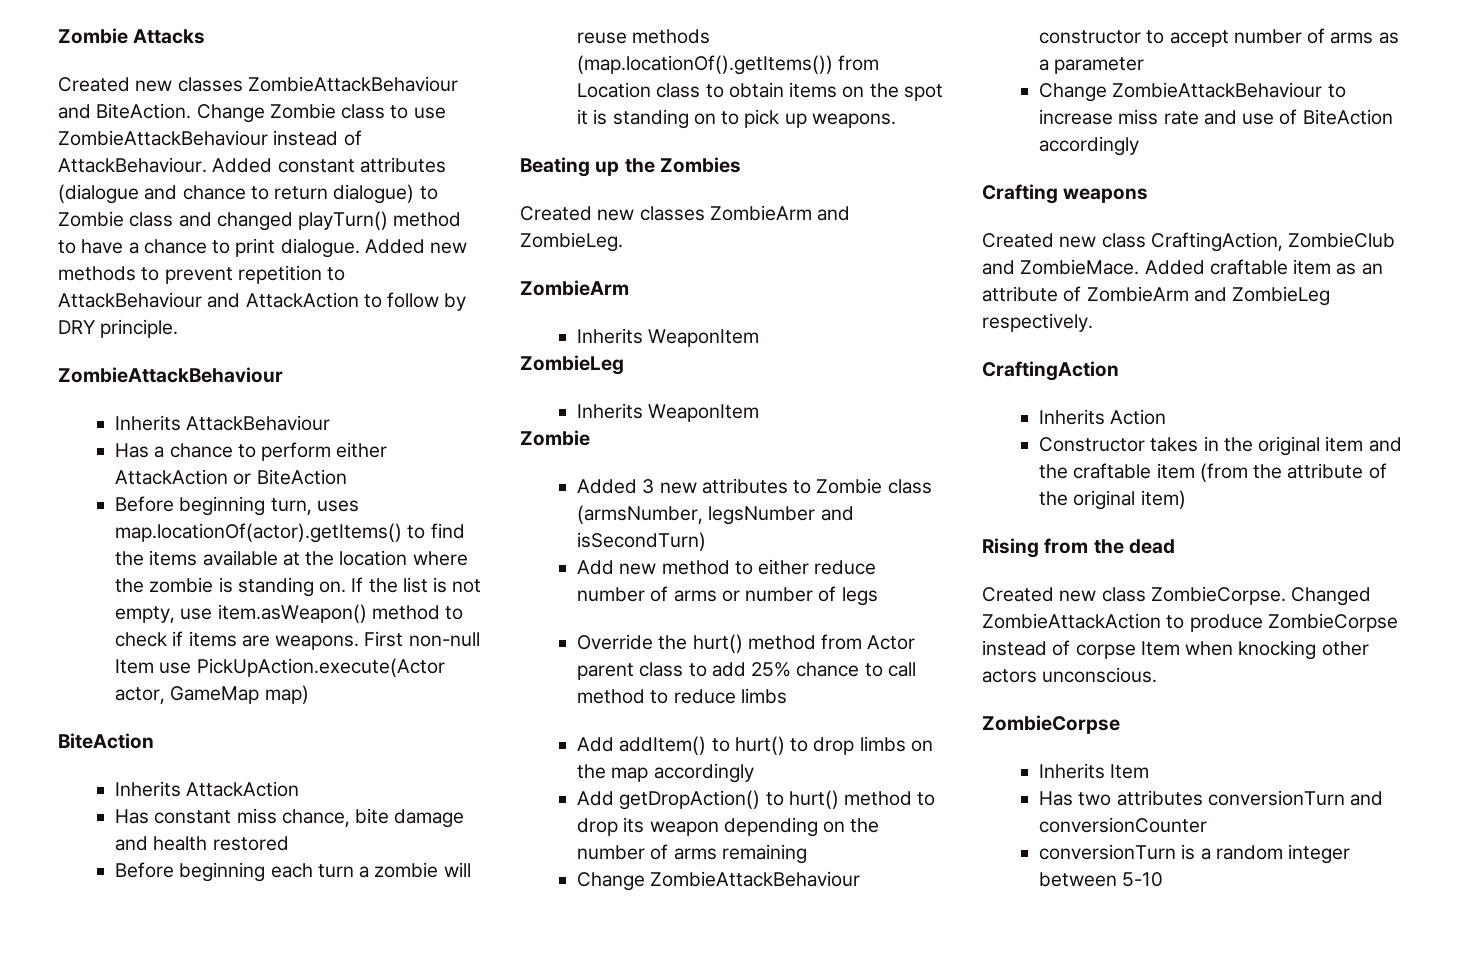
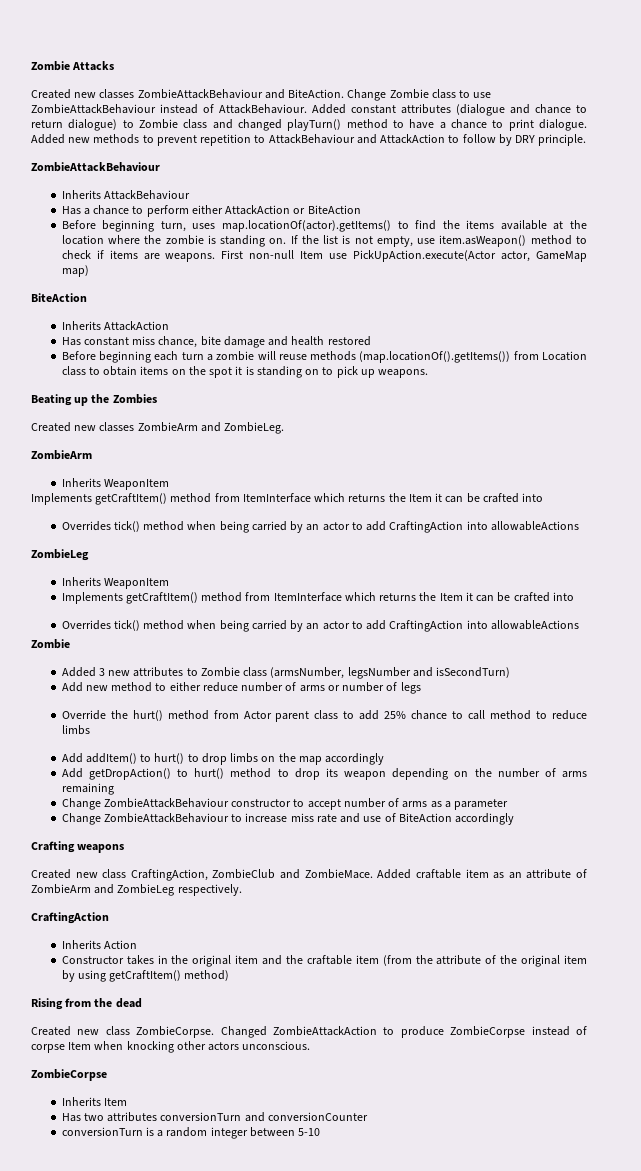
[520,355,624,375] [577,403,760,422] ZombieLeg // Inherits WeaponItem -> [31,493,544,505] [61,521,579,533] [31,549,89,561] [61,577,170,589] [61,592,574,604] [61,620,579,632] Implements getCraftItem() method from ItemInterface which returns the Item it can be crafted into // Overrides tick() method when being carried by an actor to add CraftingAction into allowableActions // ZombieLeg // Inherits WeaponItem // Implements getCraftItem() method from ItemInterface which returns the Item it can be crafted into // Overrides tick() method when being carried by an actor to add CraftingAction into allowableActions
[1140,490,1186,509] item) -> [564,955,587,964] [61,970,230,982] item by using getCraftItem() method)

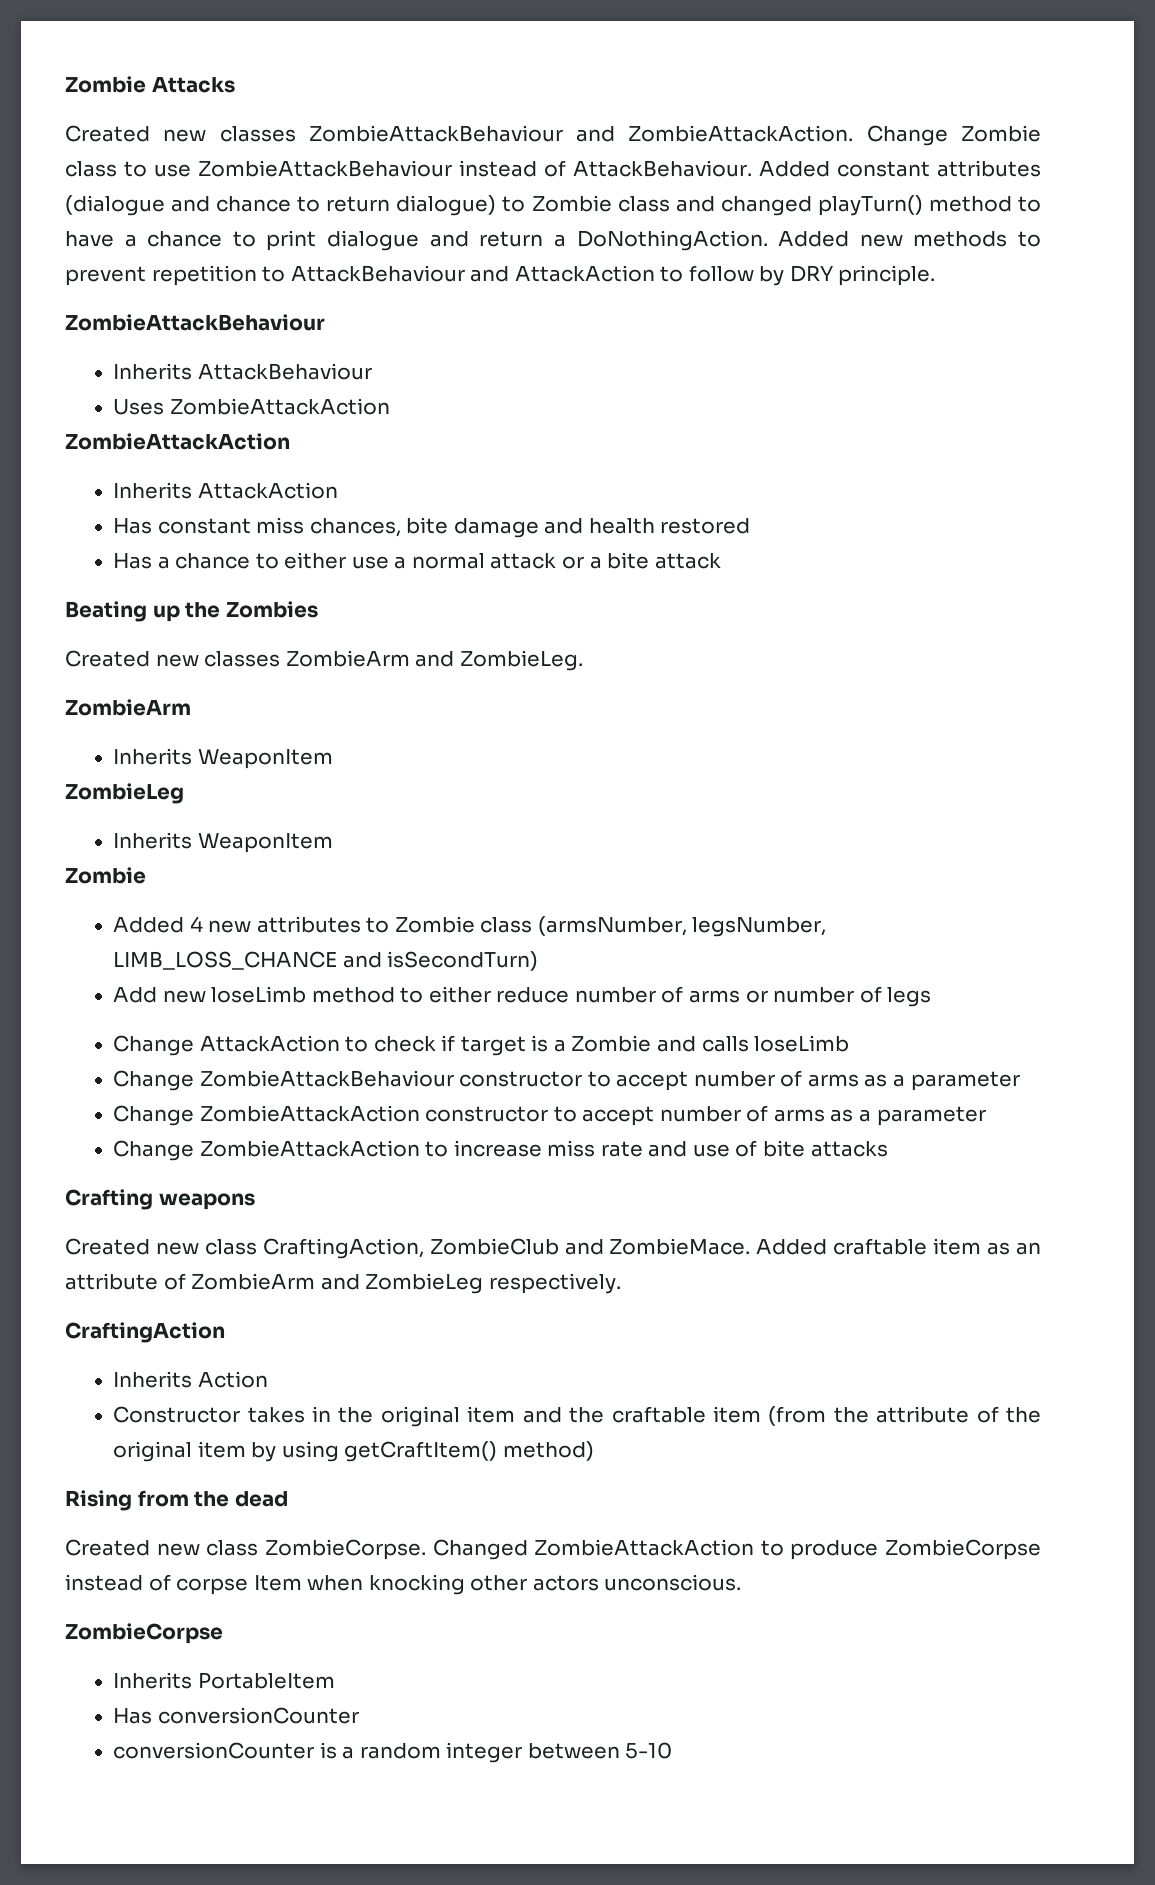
[288,89,345,98] BiteAction. -> [628,125,854,142] ZombieAttackAction.
[538,119,587,131] dialogue. -> [327,230,768,251] dialogue and return a DoNothingAction.
[61,205,361,217] [61,220,587,232] [61,235,587,247] [61,250,587,262] [61,265,89,277] [31,293,87,302] Has a chance to perform either AttackAction or BiteAction // Before beginning turn, uses map.locationOf(actor).getItems() to find the items available at the location where the zombie is standing on. If the list is not empty, use item.asWeapon() method to check if items are weapons. First non-null Item use PickUpAction.execute(Actor actor, GameMap map) // BiteAction -> [113,398,390,415] [65,433,290,450] Uses ZombieAttackAction // ZombieAttackAction
[158,336,198,348] chance, -> [309,518,401,537] chances,
[61,351,588,363] [61,366,429,378] Before beginning each turn a zombie will reuse methods (map.locationOf().getItems()) from Location class to obtain items on the spot it is standing on to pick up weapons. -> [113,552,721,569] Has a chance to either use a normal attack or a bite attack
[31,493,544,505] [61,521,579,533] [31,549,89,561] [61,577,170,589] [61,592,574,604] [61,620,579,632] Implements getCraftItem() method from ItemInterface which returns the Item it can be crafted into // Overrides tick() method when being carried by an actor to add CraftingAction into allowableActions // ZombieLeg // Inherits WeaponItem // Implements getCraftItem() method from ItemInterface which returns the Item it can be crafted into // Overrides tick() method when being carried by an actor to add CraftingAction into allowableActions -> [65,783,184,804] [113,832,333,853] ZombieLeg // Inherits WeaponItem
[99,668,106,676] 3 -> [189,916,203,932] 4
[347,667,411,679] legsNumber -> [692,917,827,937] [113,951,338,970] legsNumber, LIMB_LOSS_CHANCE
(109, 688) none -> [211,986,307,1003] loseLimb
[61,710,587,722] [61,725,90,735] [61,753,385,765] [61,768,587,780] [61,783,114,795] Override the hurt() method from Actor parent class to add 25% chance to call method to reduce limbs // Add addItem() to hurt() to drop limbs on the map accordingly // Add getDropAction() to hurt() method to drop its weapon depending on the number of arms remaining -> [113,1035,850,1056] Change AttackAction to check if target is a Zombie and calls loseLimb
[104,813,230,823] ZombieAttackBehaviour -> [199,1105,986,1126] [113,1140,420,1161] ZombieAttackAction constructor to accept number of arms as a parameter // Change ZombieAttackAction
[398,813,515,825] BiteAction accordingly -> [762,1140,888,1157] bite attacks
[104,1098,128,1106] [61,1112,265,1122] Item // Has two attributes conversionTurn and -> [197,1672,335,1689] [113,1708,153,1724] PortableItem // Has
[61,1127,143,1136] conversionTurn -> [113,1742,315,1759] conversionCounter

